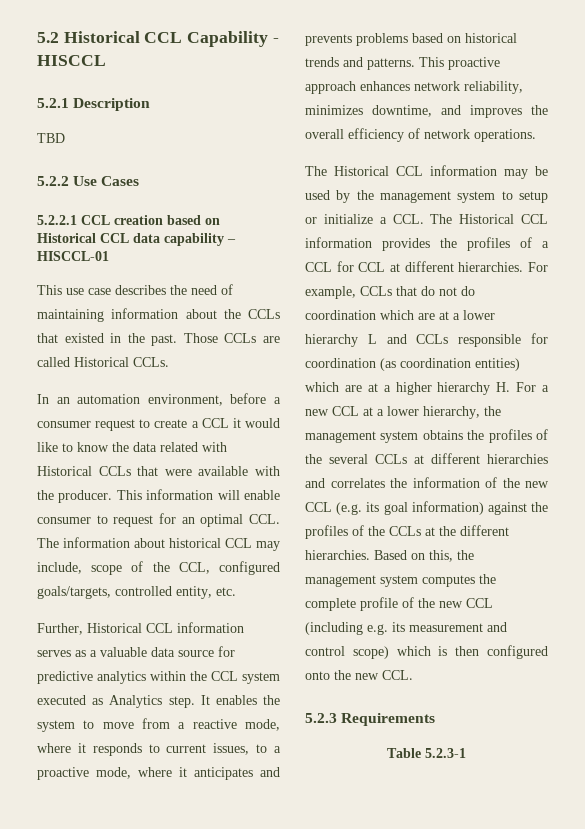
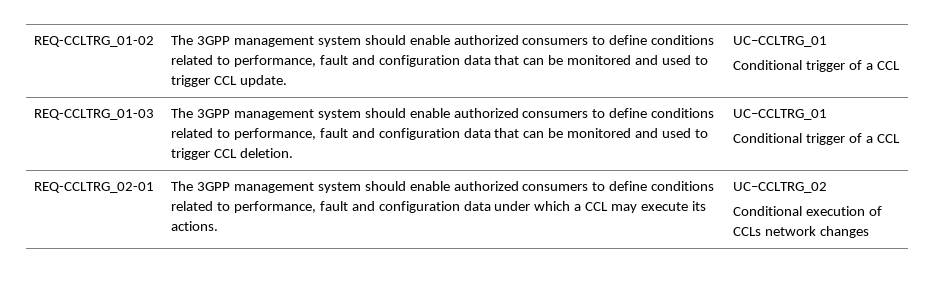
[37,31,279,47] [37,55,106,66] [37,98,151,111] [37,133,65,143] [37,176,140,186] [37,215,220,225] [37,233,236,246] [37,251,109,261] [37,284,233,295] [37,308,280,322] [37,333,280,346] [37,357,169,367] [37,393,281,406] [37,418,280,431] [37,442,227,452] [37,466,280,476] [37,489,280,503] [37,513,280,527] [37,537,280,551] [37,561,280,575] [37,586,236,599] [37,622,244,635] [37,646,235,657] [37,671,280,684] [37,695,280,708] [37,718,280,732] [37,743,281,756] [37,767,280,780] [305,33,517,46] [305,57,500,70] [305,81,523,94] [305,105,548,118] [305,128,536,142] [305,165,548,179] [305,190,548,203] [305,214,548,224] [305,237,549,251] [305,261,548,272] [305,286,475,299] [305,310,495,320] [305,333,548,347] [305,358,520,371] [305,382,549,395] [305,406,501,419] [305,429,548,443] [305,453,548,464] [305,477,549,488] [305,501,548,515] [305,525,509,539] [305,550,474,562] [305,574,496,587] [305,597,493,611] [305,622,507,635] [305,645,548,659] [305,670,413,680] [305,713,436,726] [387,748,466,758] 5.2 Historical CCL Capability - HISCCL // 5.2.1 Description // TBD // 5.2.2 Use Cases // 5.2.2.1 CCL creation based on Historical CCL data capability – HISCCL-01 // This use case describes the need of maintaining information about the CCLs that existed in the past. Those CCLs are called Historical CCLs. // In an automation environment, before a consumer request to create a CCL it would like to know the data related with Historical CCLs that were available with the producer. This information will enable consumer to request for an optimal CCL. The information about historical CCL may include, scope of the CCL, configured goals/targets, controlled entity, etc. // Further, Historical CCL information serves as a valuable data source for predictive analytics within the CCL system executed as Analytics step. It enables the system to move from a reactive mode, where it responds to current issues, to a proactive mode, where it anticipates and prevents problems based on historical trends and patterns. This proactive approach enhances network reliability, minimizes downtime, and improves the overall efficiency of network operations. // The Historical CCL information may be used by the management system to setup or initialize a CCL. The Historical CCL information provides the profiles of a CCL for CCL at different hierarchies. For example, CCLs that do not do coordination which are at a lower hierarchy L and CCLs responsible for coordination (as coordination entities) which are at a higher hierarchy H. For a new CCL at a lower hierarchy, the management system obtains the profiles of the several CCLs at different hierarchies and correlates the information of the new CCL (e.g. its goal information) against the profiles of the CCLs at the different hierarchies. Based on this, the management system computes the complete profile of the new CCL (including e.g. its measurement and control scope) which is then configured onto the new CCL. // 5.2.3 Requirements // Table 5.2.3-1 -> [34,36,155,47] [171,35,715,47] [171,55,708,67] [171,75,287,87] [733,36,828,47] [733,60,900,72] [34,109,155,120] [171,108,715,120] [171,128,708,140] [171,148,293,160] [733,109,828,120] [733,133,900,145] [34,182,155,193] [171,181,715,193] [171,201,706,213] [171,221,219,231] [733,182,828,193] [733,206,882,216] [733,226,869,238] REQ-CCLTRG_01-02 | The 3GPP management system should enable authorized consumers to define conditions related to performance, fault and configuration data that can be monitored and used to trigger CCL update. | UC–CCLTRG_01 // Conditional trigger of a CCL // REQ-CCLTRG_01-03 | The 3GPP management system should enable authorized consumers to define conditions related to performance, fault and configuration data that can be monitored and used to trigger CCL deletion. | UC–CCLTRG_01 // Conditional trigger of a CCL // REQ-CCLTRG_02-01 | The 3GPP management system should enable authorized consumers to define conditions related to performance, fault and configuration data under which a CCL may execute its actions. | UC–CCLTRG_02 // Conditional execution of CCLs network changes

